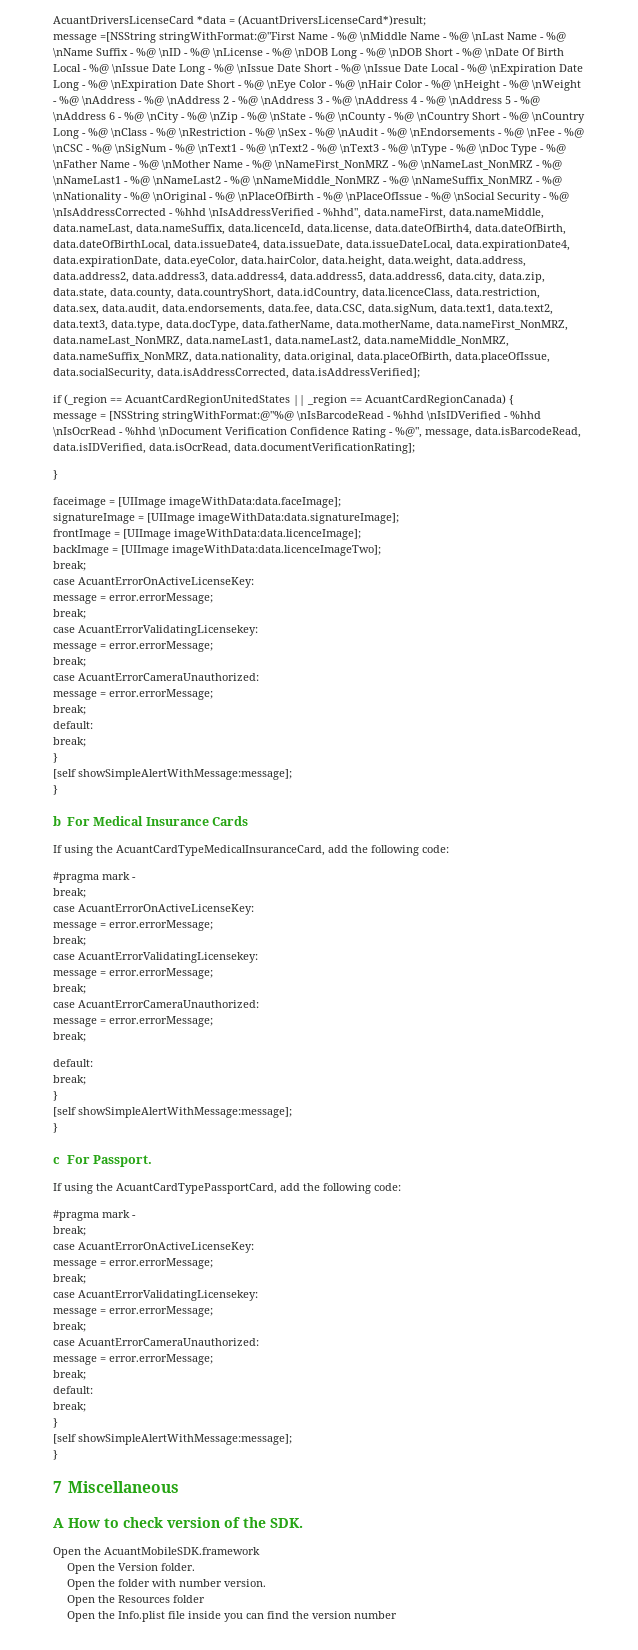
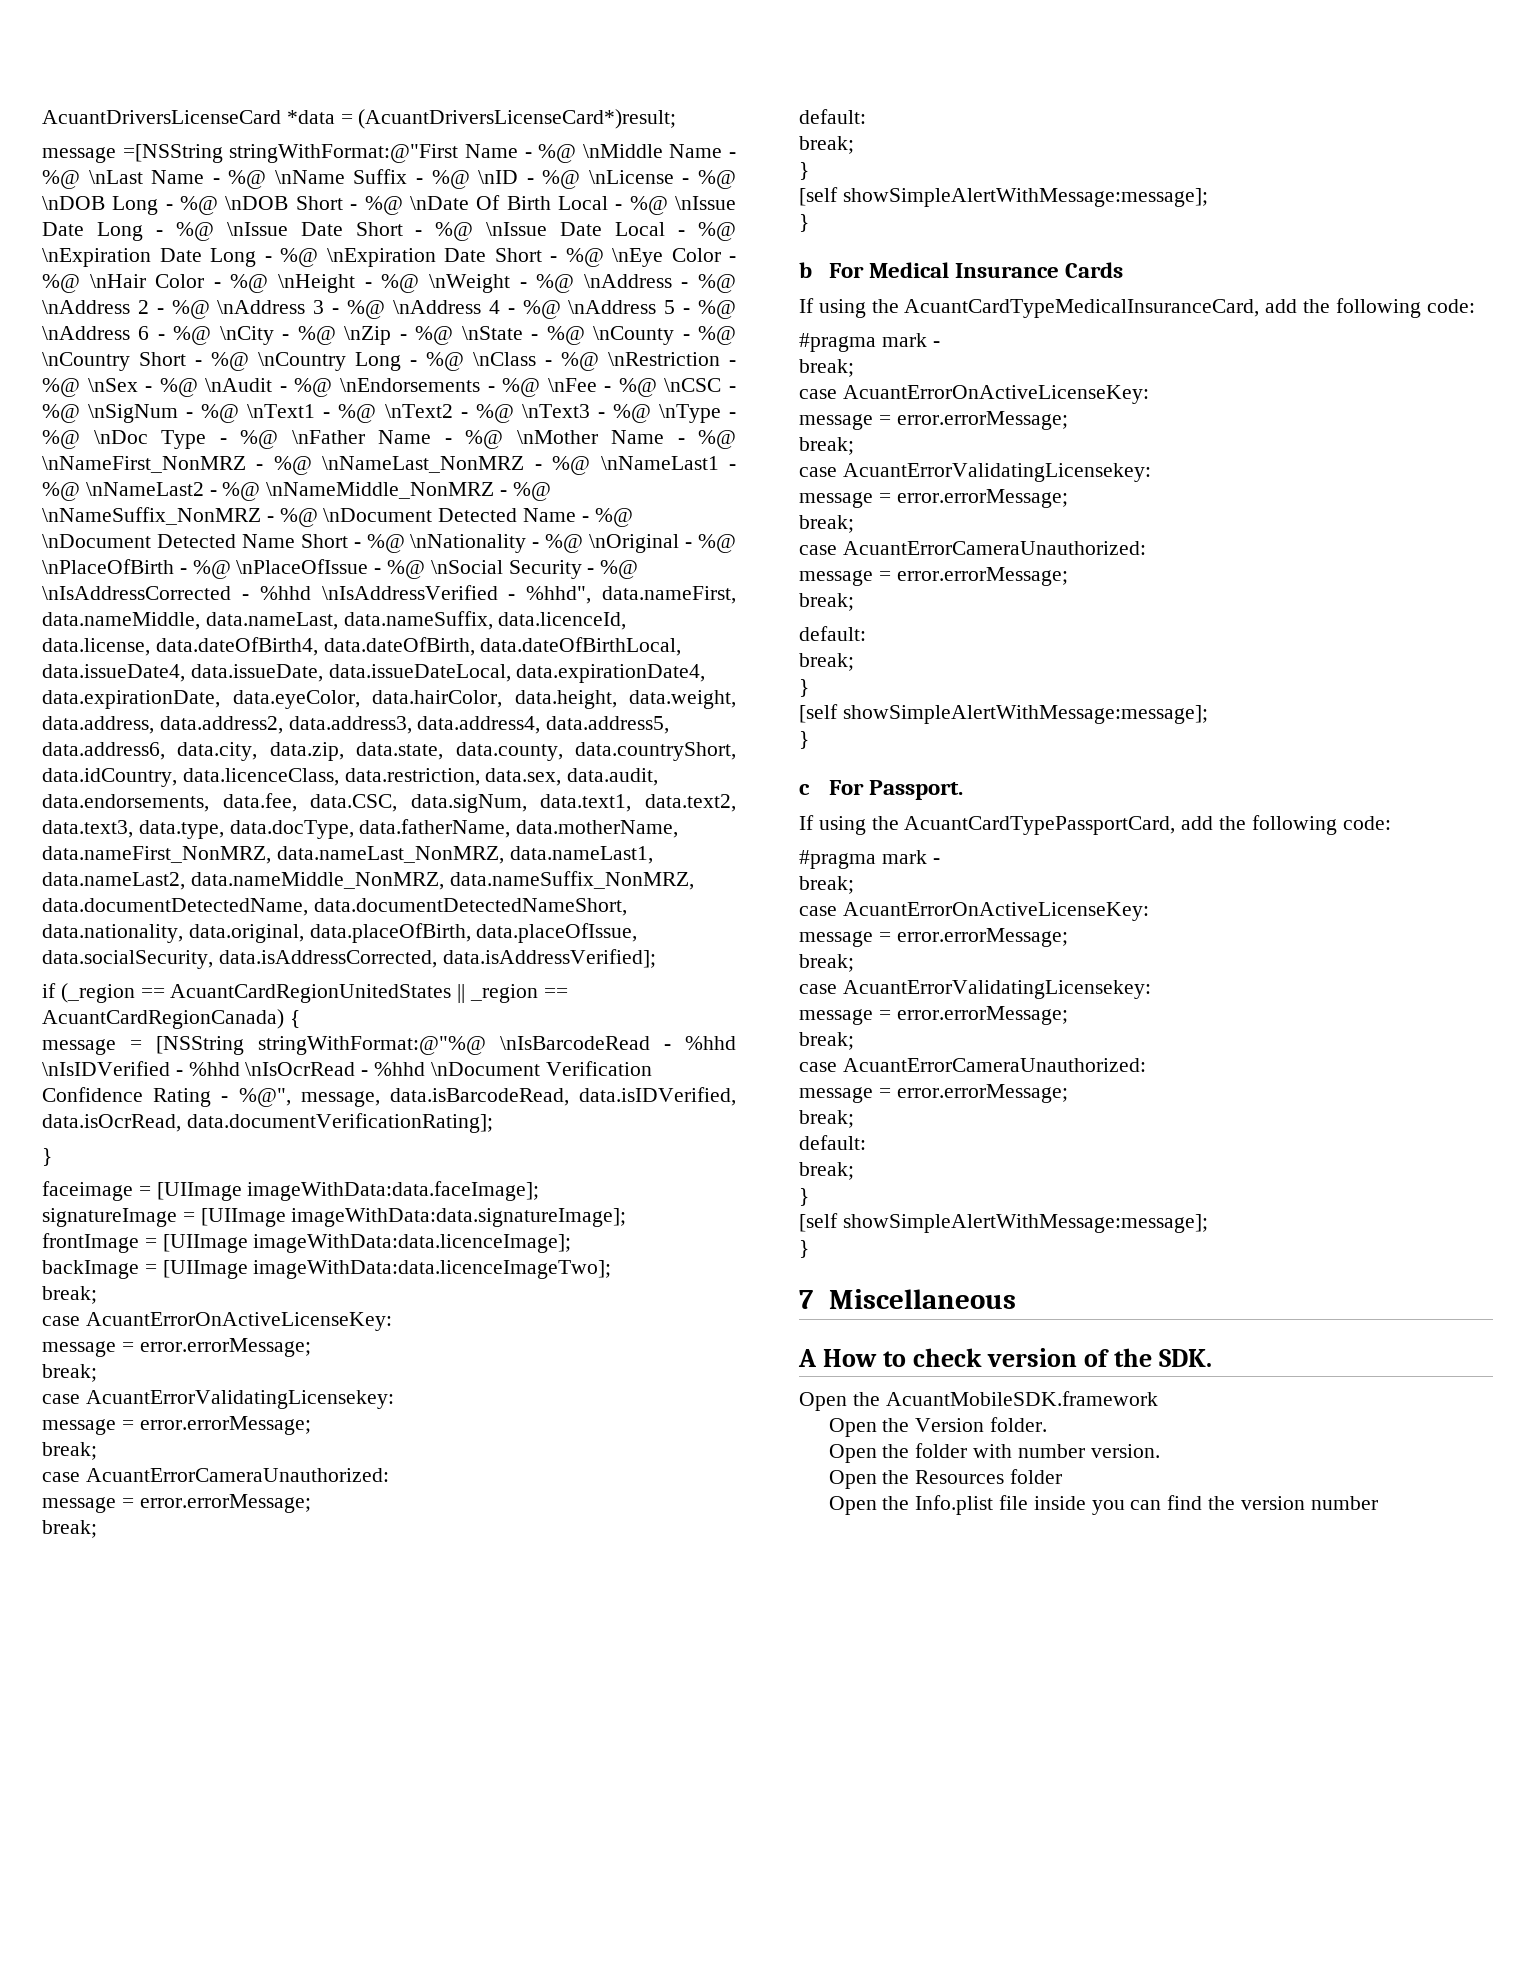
(562, 181) none -> [323,508,633,527] [42,534,405,553] \nDocument Detected Name - %@ \nDocument Detected Name Short - %@
(192, 357) none -> [42,898,627,916] data.documentDetectedName, data.documentDetectedNameShort,

